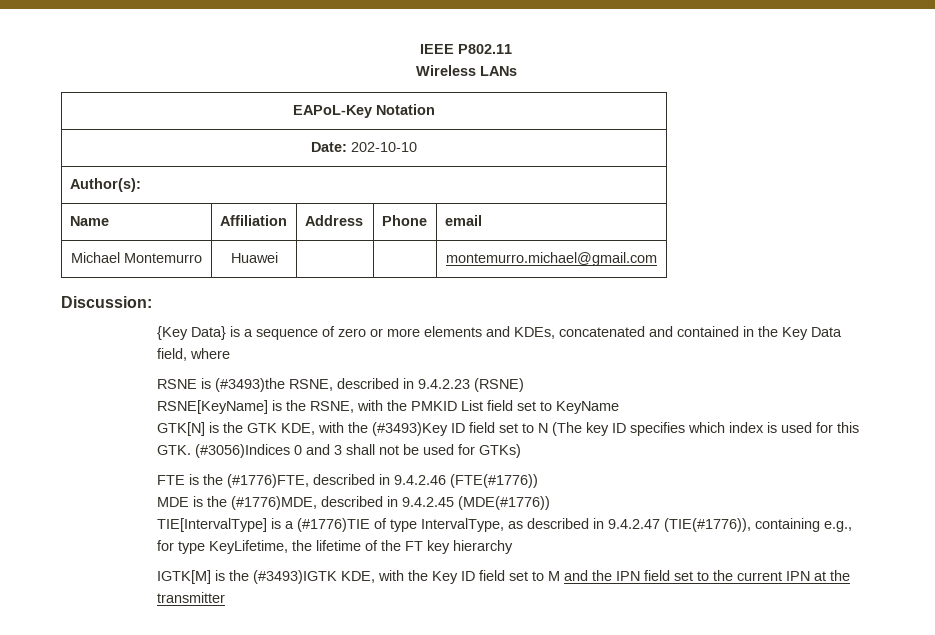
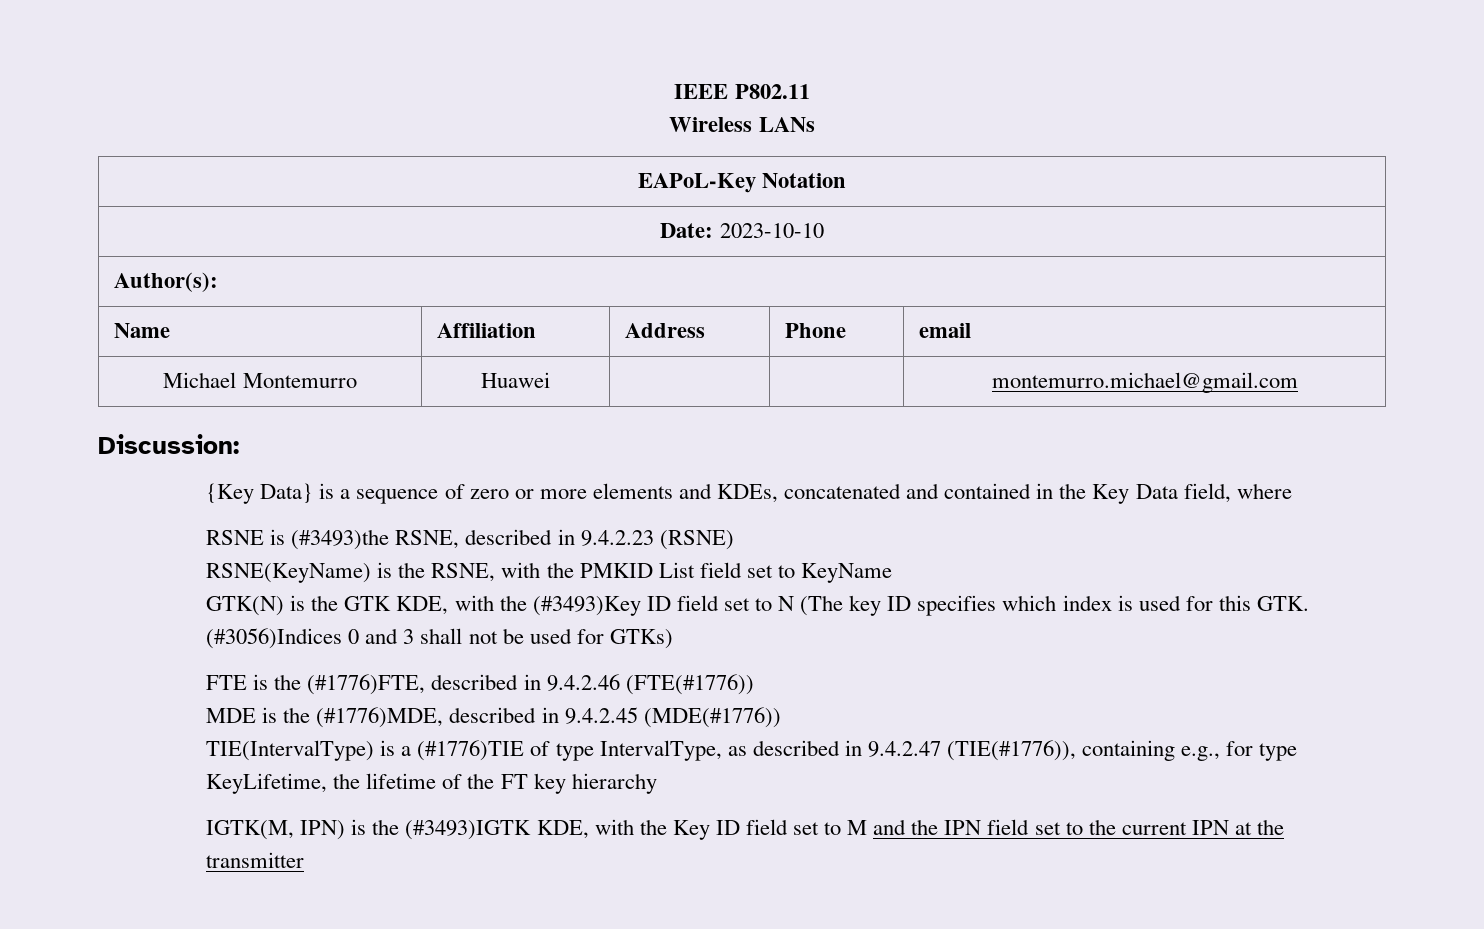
[351,142,417,152] 202-10-10 -> [719,223,824,238] 2023-10-10
[157,400,269,414] RSNE[KeyName] -> [206,563,372,583] RSNE(KeyName)
[157,422,206,436] GTK[N] -> [206,596,285,616] GTK(N)
[157,518,268,532] TIE[IntervalType] -> [206,740,375,761] TIE(IntervalType)
[157,570,212,584] IGTK[M] -> [206,820,346,840] IGTK(M, IPN)

